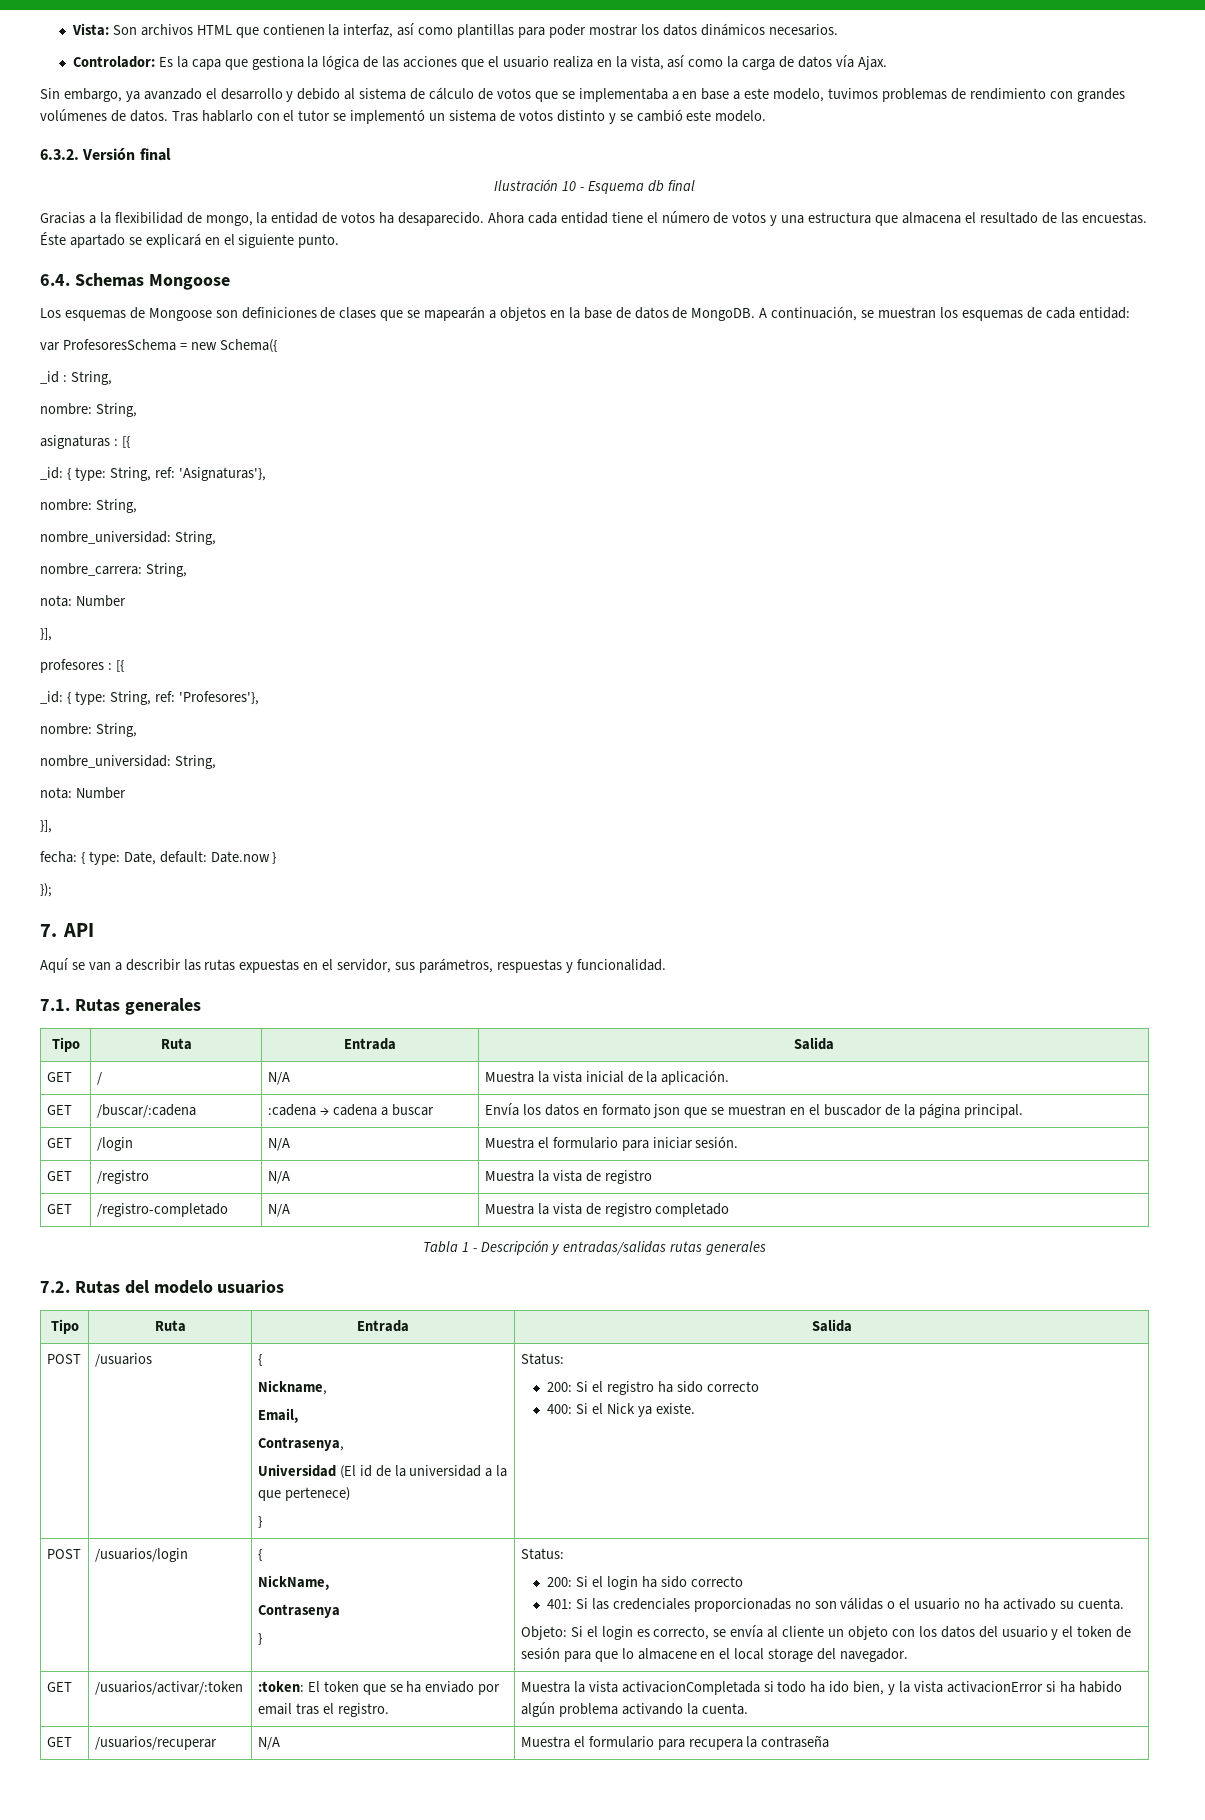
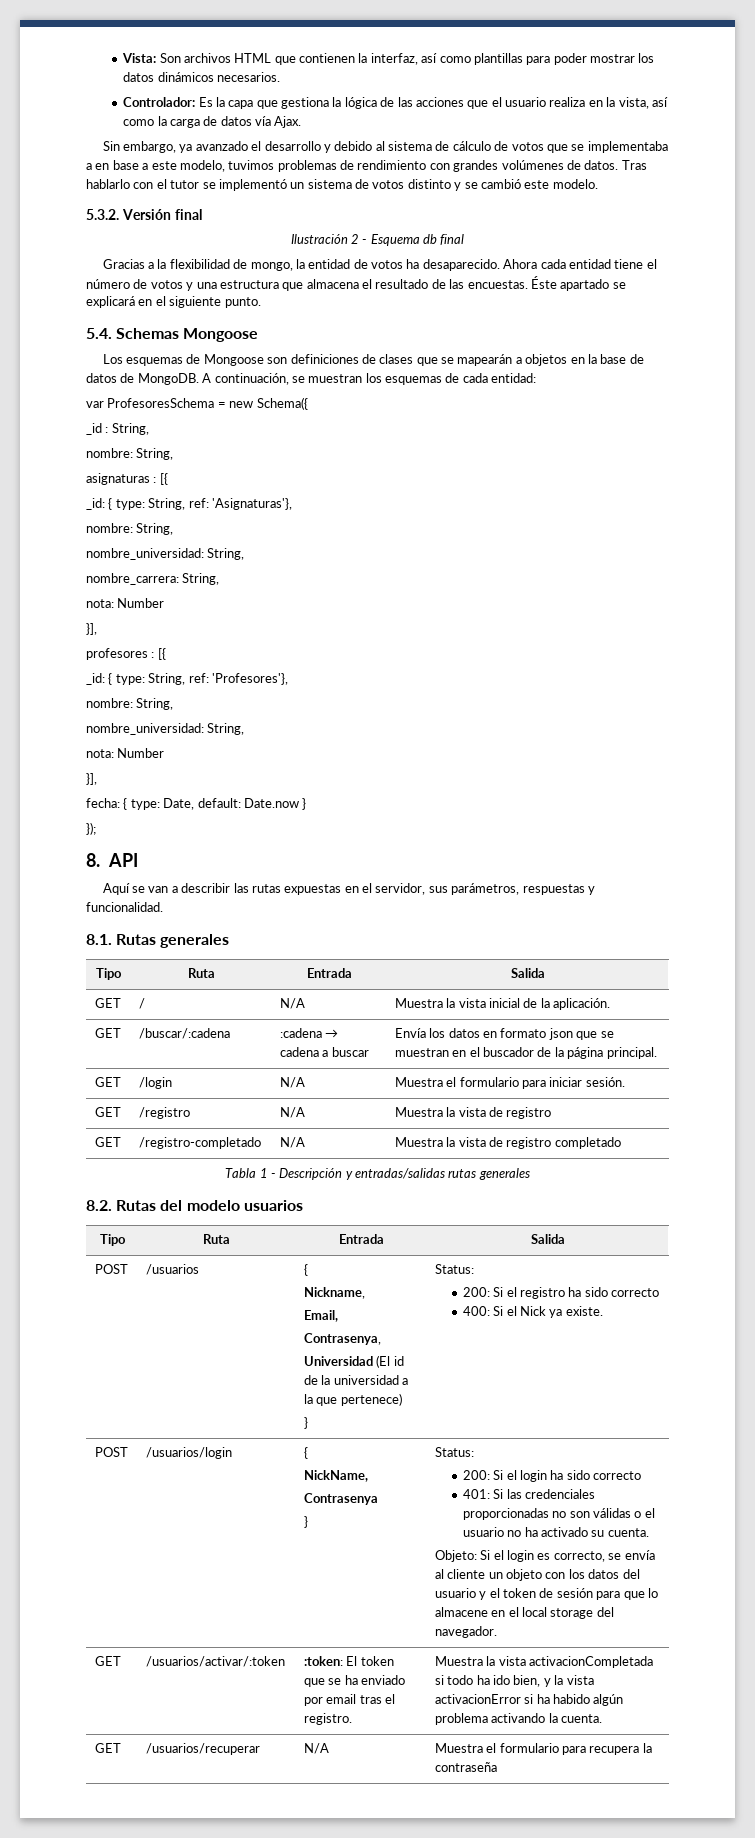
[40,149,79,160] 6.3.2. -> [86,209,119,220] 5.3.2.
[562,181,577,191] 10 -> [350,234,359,244] 2
[40,274,70,286] 6.4. -> [86,328,112,339] 5.4.
[40,924,57,937] 7. -> [86,853,100,867] 8.
[40,999,70,1011] 7.1. -> [86,934,112,945] 8.1.
[40,1281,70,1293] 7.2. -> [86,1200,112,1211] 8.2.

